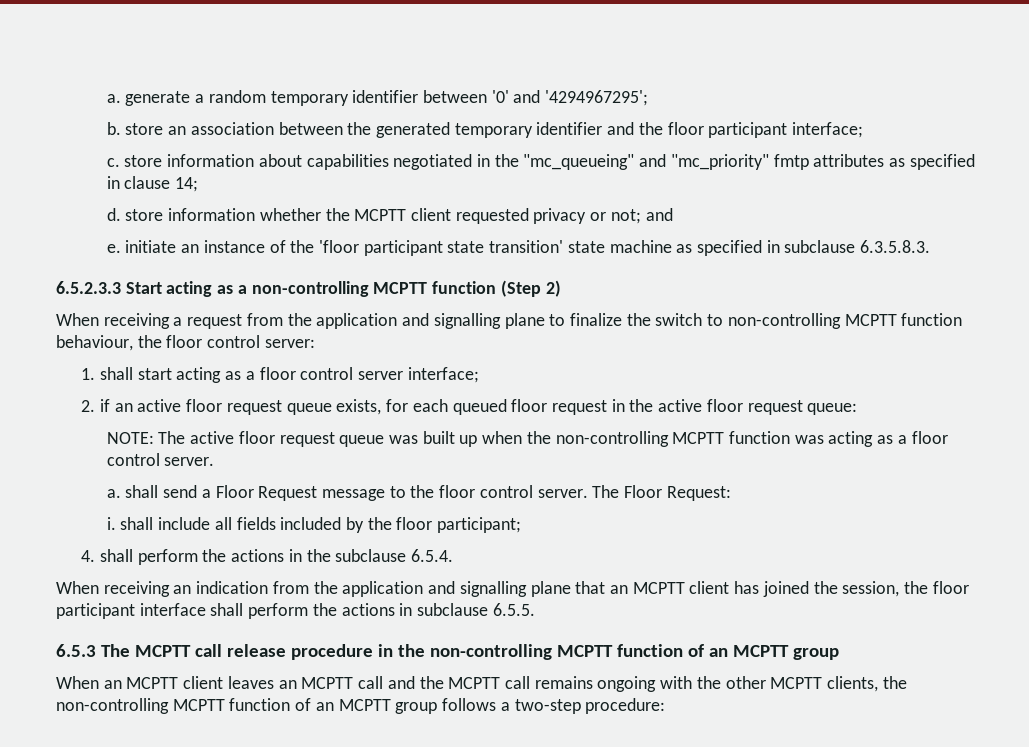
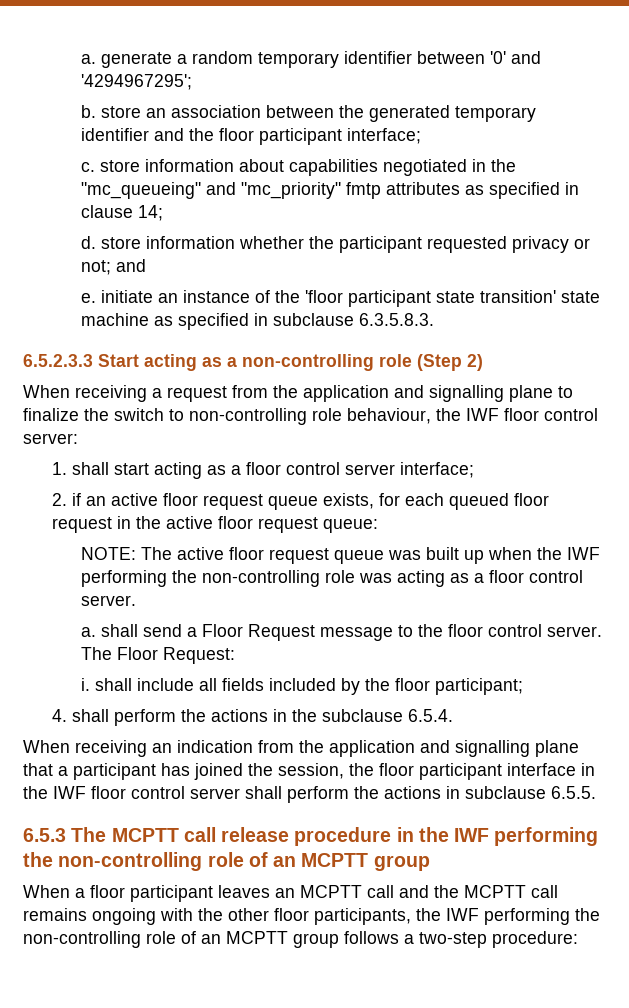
[354,208,451,221] MCPTT client -> [339,236,423,253] participant
[373,281,497,294] MCPTT function -> [379,354,412,367] role
[844,313,963,326] MCPTT function -> [312,408,342,421] role
(162, 341) none -> [466,408,499,421] IWF
[555,431,791,447] non-controlling MCPTT function -> [567,547,601,560] [81,570,356,587] IWF performing the non-controlling role
[609,581,730,594] an MCPTT client -> [58,763,156,780] a participant
(206, 609) none -> [581,763,595,776] [23,786,240,799] in the IWF floor control server
[429,644,683,660] non-controlling MCPTT function -> [454,827,599,846] [23,852,244,871] IWF performing the non-controlling role
[103,676,224,689] an MCPTT client -> [75,885,213,902] a floor participant
[770,676,907,692] [56,698,291,714] MCPTT clients, the non-controlling MCPTT function -> [274,908,600,925] [23,931,176,948] floor participants, the IWF performing the non-controlling role

